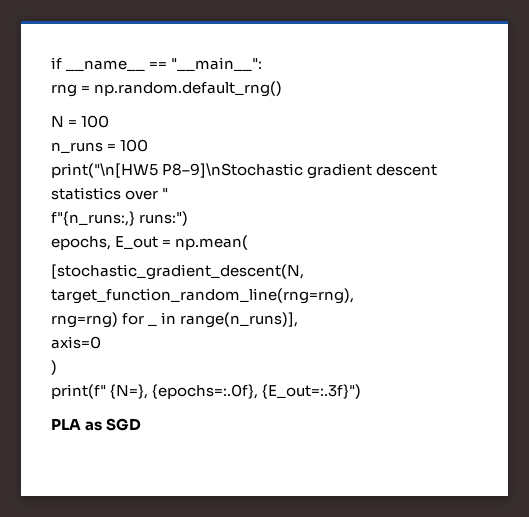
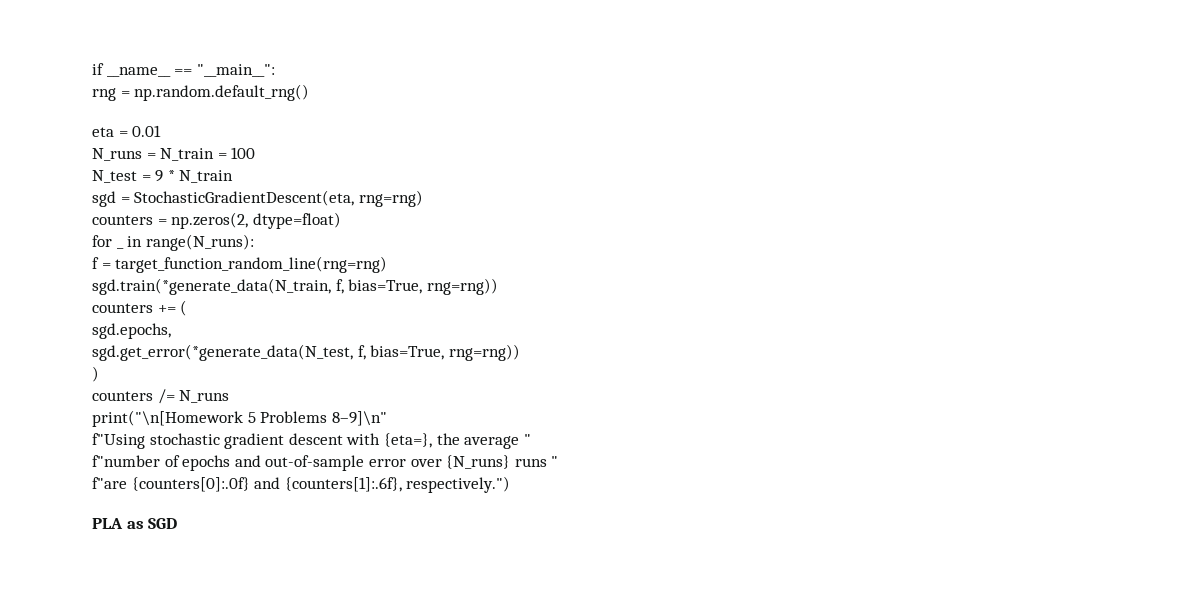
[51,115,110,128] [51,139,149,153] [51,163,438,179] [51,187,169,200] [51,211,189,226] [51,235,249,250] [51,264,304,280] [51,288,354,304] [51,312,158,328] [161,312,299,328] [51,336,101,349] [51,360,57,375] [51,384,362,399] N = 100 // n_runs = 100 // print("\n[HW5 P8–9]\nStochastic gradient descent statistics over " // f"{n_runs:,} runs:") // epochs, E_out = np.mean( // [stochastic_gradient_descent(N, target_function_random_line(rng=rng), // rng=rng) for _ in range(n_runs)], // axis=0 // ) // print(f" {N=}, {epochs=:.0f}, {E_out=:.3f}") -> [92,125,162,137] [92,147,256,161] [92,170,234,183] [92,190,423,207] [92,212,341,229] [92,235,112,247] [116,247,124,249] [127,234,254,251] [92,256,388,273] [92,278,498,295] [92,300,188,316] [92,323,171,339] [92,344,520,361] [92,366,99,382] [92,389,230,404] [92,410,387,427] [92,433,531,449] [92,455,559,471] [92,476,511,493] eta = 0.01 // N_runs = N_train = 100 // N_test = 9 * N_train // sgd = StochasticGradientDescent(eta, rng=rng) // counters = np.zeros(2, dtype=float) // for _ in range(N_runs): // f = target_function_random_line(rng=rng) // sgd.train(*generate_data(N_train, f, bias=True, rng=rng)) // counters += ( // sgd.epochs, // sgd.get_error(*generate_data(N_test, f, bias=True, rng=rng)) // ) // counters /= N_runs // print("\n[Homework 5 Problems 8–9]\n" // f"Using stochastic gradient descent with {eta=}, the average " // f"number of epochs and out-of-sample error over {N_runs} runs " // f"are {counters[0]:.0f} and {counters[1]:.6f}, respectively.")

